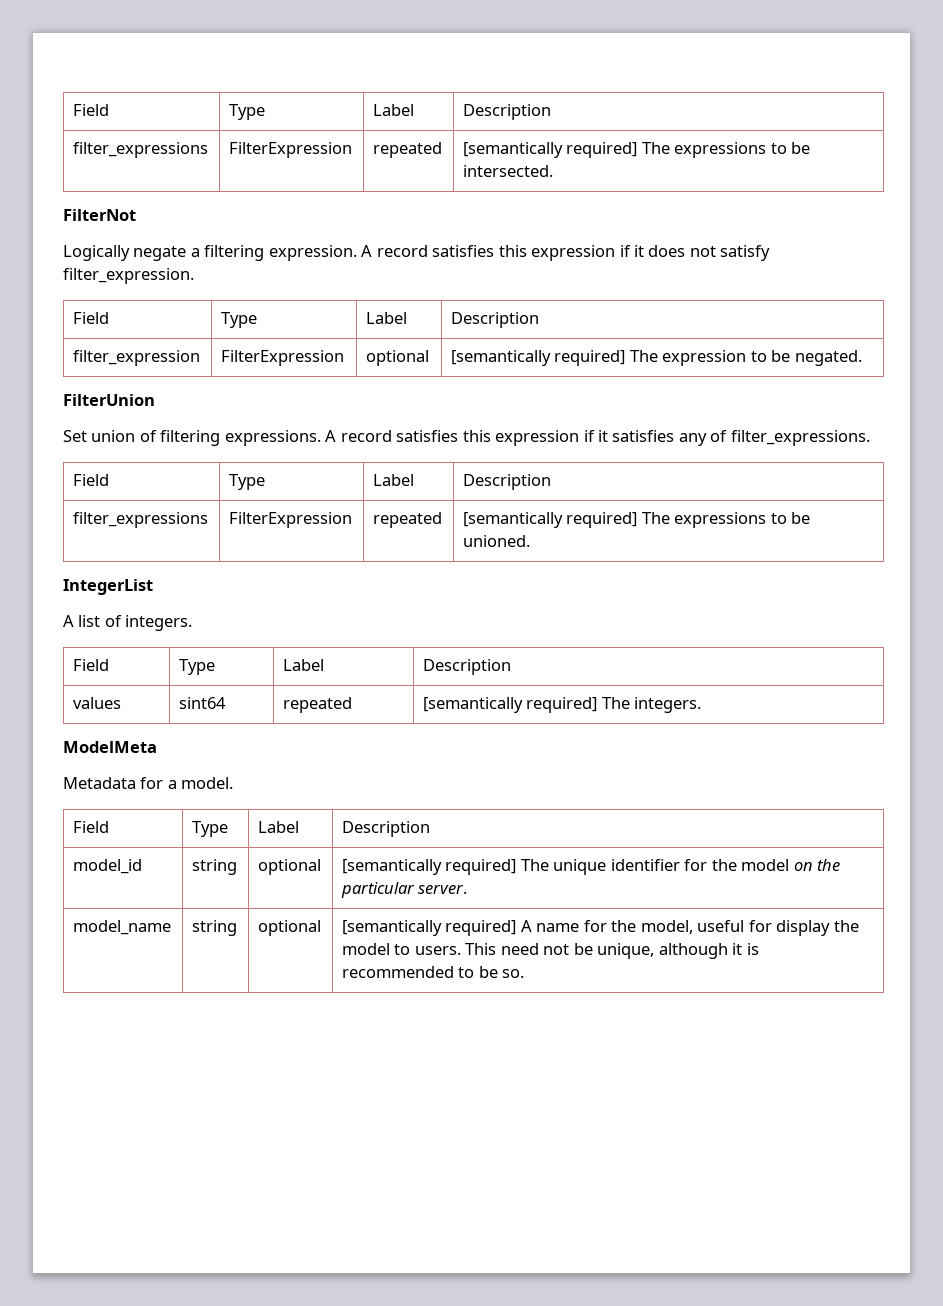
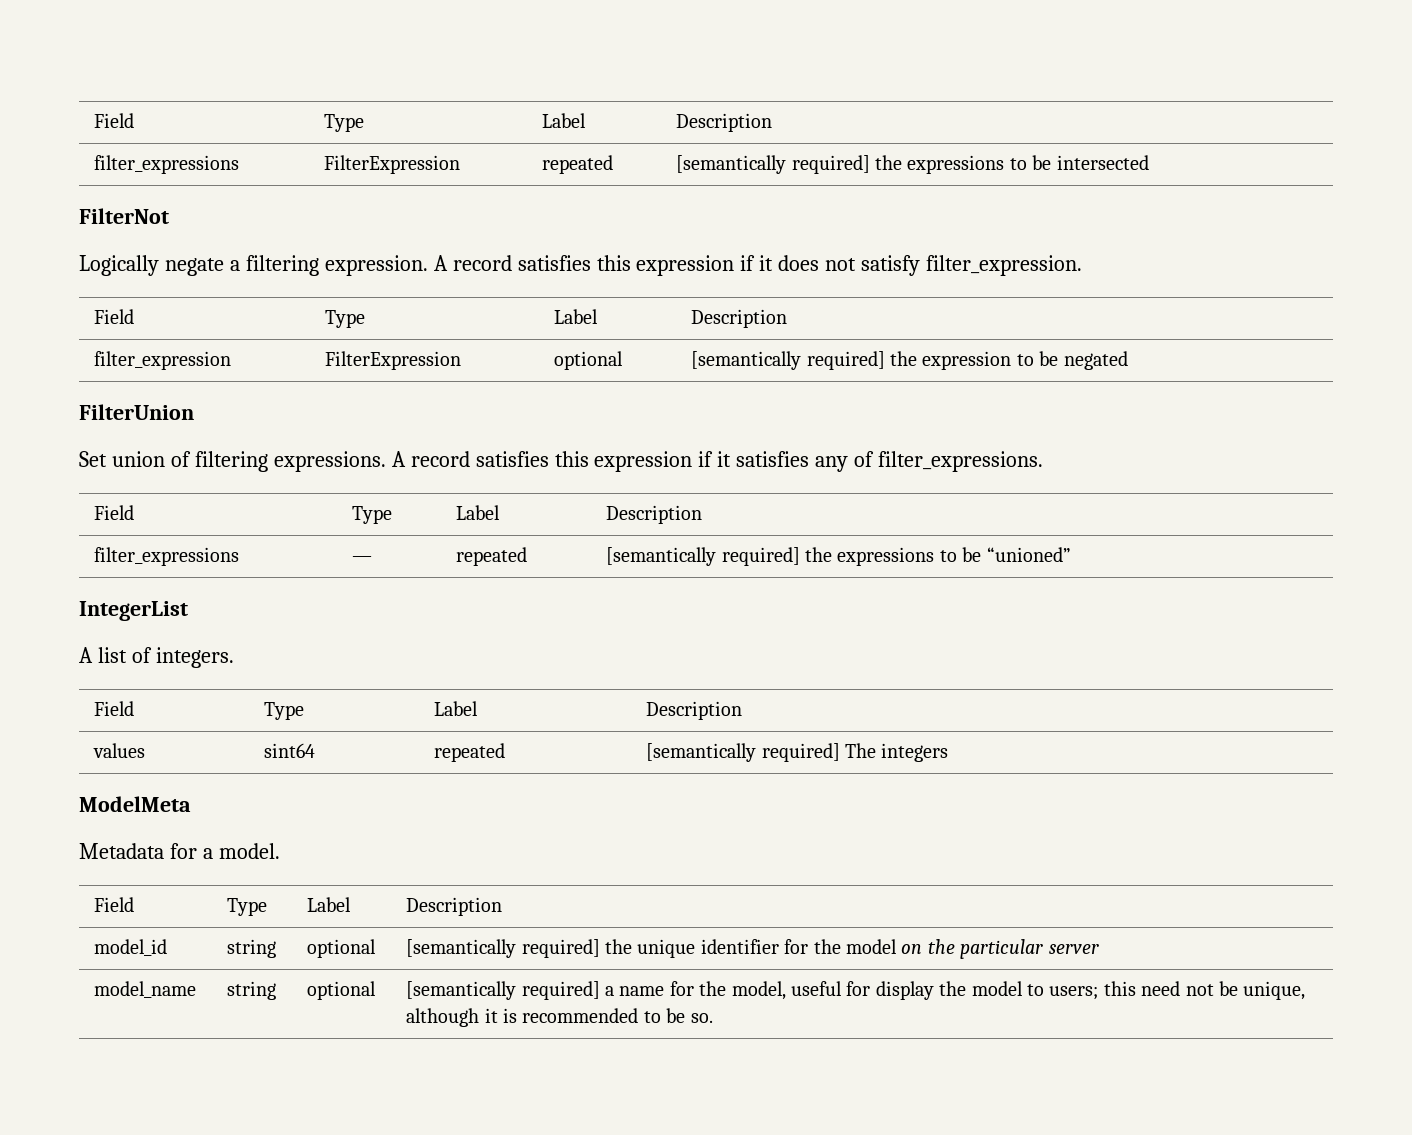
[73,104,110,116] [229,104,266,120] [373,104,415,116] [463,104,552,120] [73,142,209,158] [229,142,353,158] [373,142,443,158] [463,142,811,158] [463,165,554,177] Field | Type | Label | Description // filter_expressions | FilterExpression | repeated | [semantically required] The expressions to be intersected. -> [94,113,135,128] [324,114,365,132] [542,113,587,128] [676,113,773,132] [94,155,240,174] [324,155,461,174] [542,155,614,174] [676,155,1149,174] Field | Type | Label | Description // filter_expressions | FilterExpression | repeated | [semantically required] the expressions to be intersected
[629,350,658,362] The -> [889,351,917,366] the
[794,350,862,366] negated. -> [1063,351,1128,370] negated
[229,512,353,528] [373,512,443,528] [463,512,811,528] [463,535,531,547] FilterExpression | repeated | [semantically required] The expressions to be unioned. -> [352,556,373,562] [456,547,528,566] [606,547,1071,566] — | repeated | [semantically required] the expressions to be “unioned”
[634,697,702,713] integers. -> [881,743,949,762] integers
[520,859,549,871] The -> [604,939,632,954] the
[418,884,468,894] server. -> [1048,944,1099,954] server
[520,920,532,932] A -> [604,986,614,996] a
[414,943,497,955] users. This -> [1049,981,1136,1000] users; this

